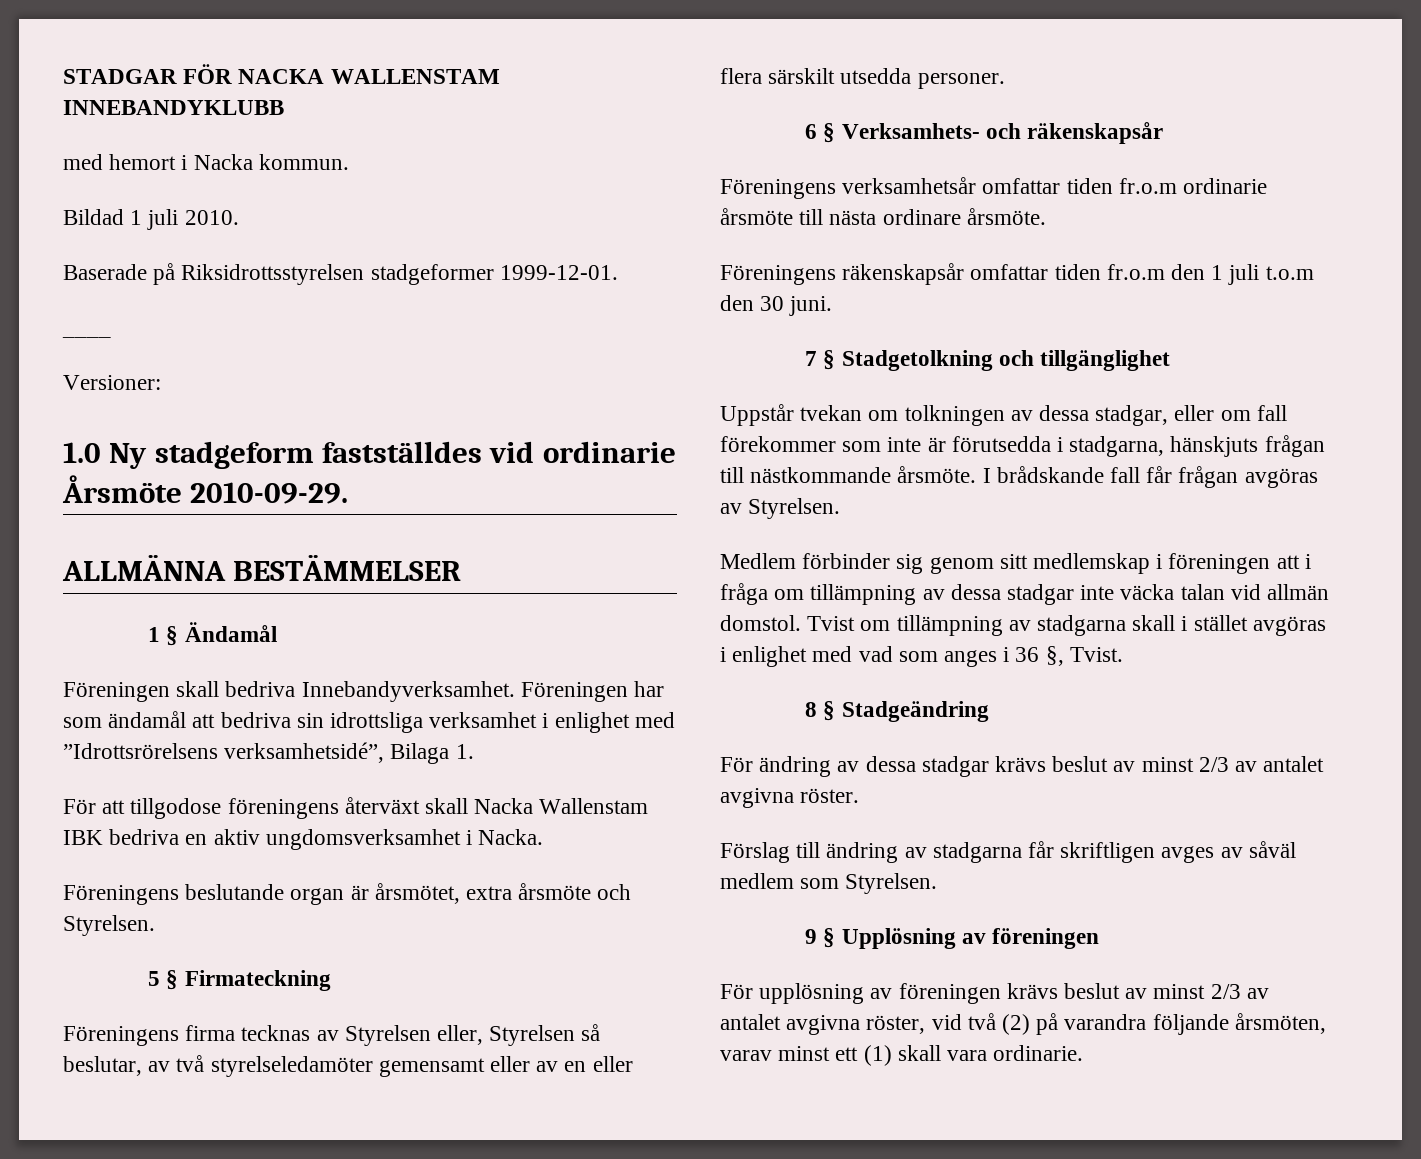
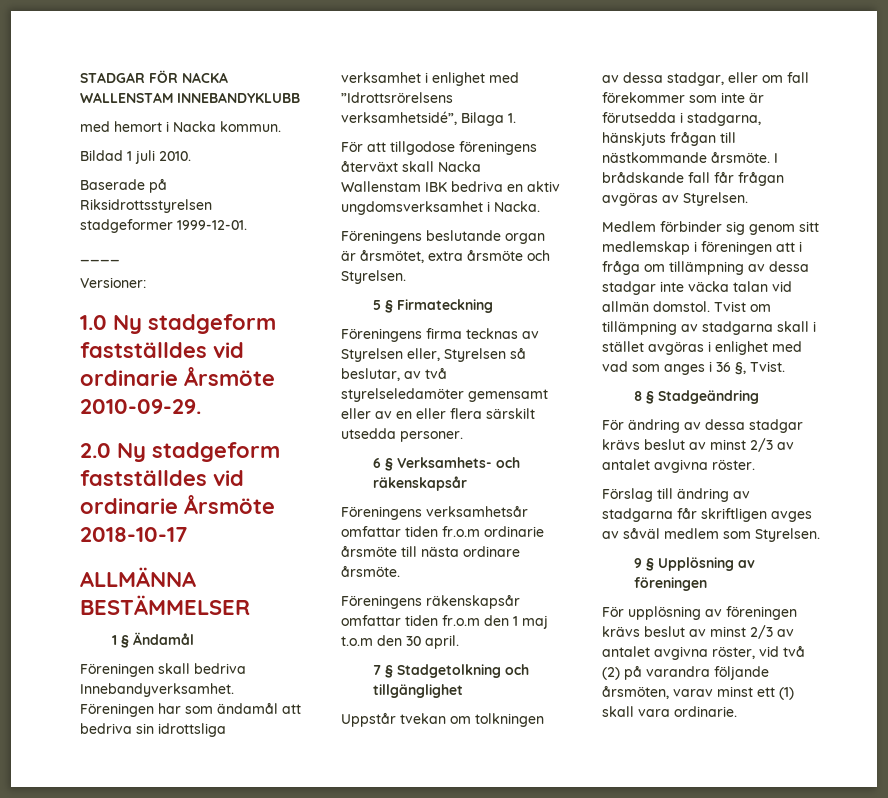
(349, 493) none -> [80,442,280,462] [80,470,244,486] [80,495,275,514] [80,527,188,542] // 2.0 Ny stadgeform fastställdes vid ordinarie Årsmöte 2018-10-17
[1228,264,1260,285] juli -> [522,615,548,629] maj
[789,296,833,316] juni. -> [425,635,459,649] april.

